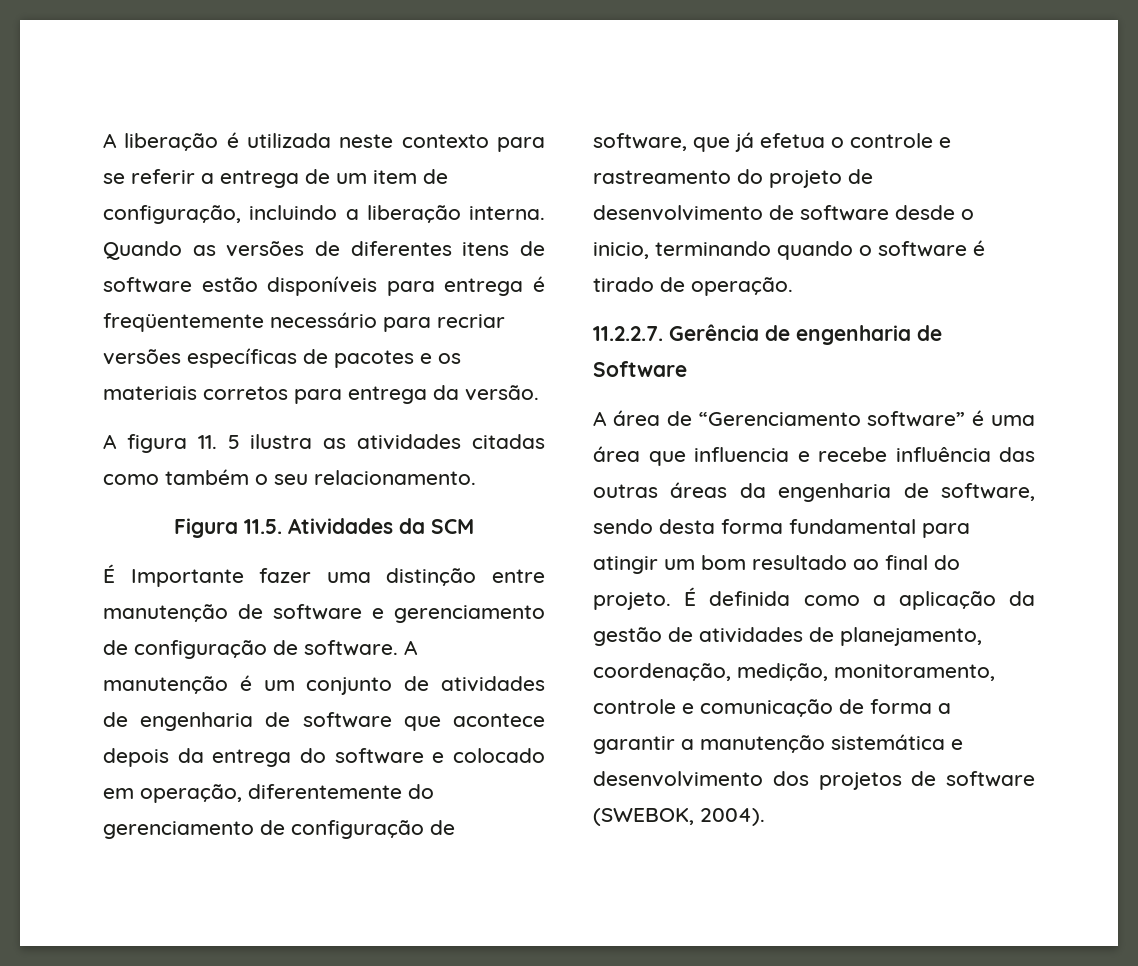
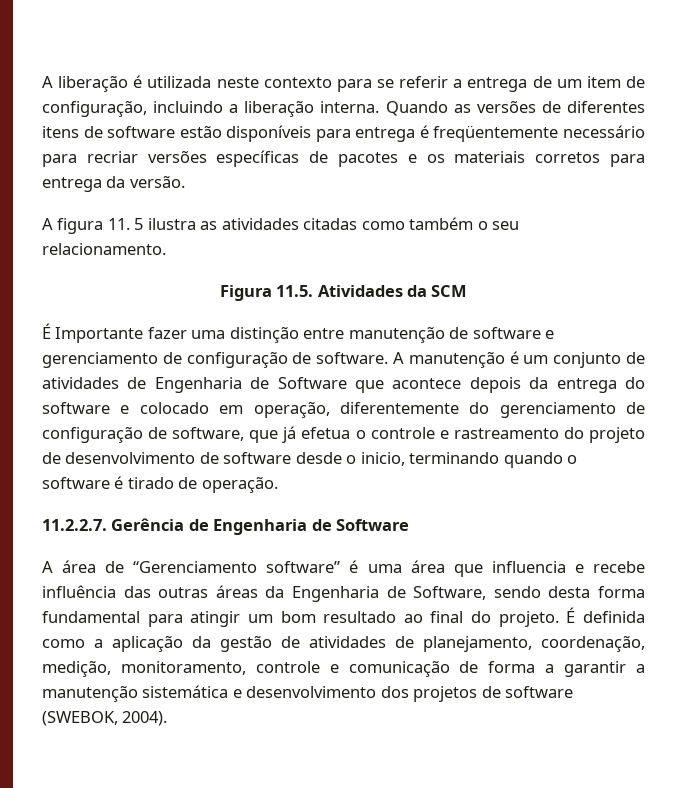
[140,712,392,731] engenharia de software -> [154,377,347,393] Engenharia de Software
[796,325,911,345] engenharia -> [213,519,308,535] Engenharia
[778,483,1035,502] engenharia de software, -> [292,586,487,602] Engenharia de Software,

